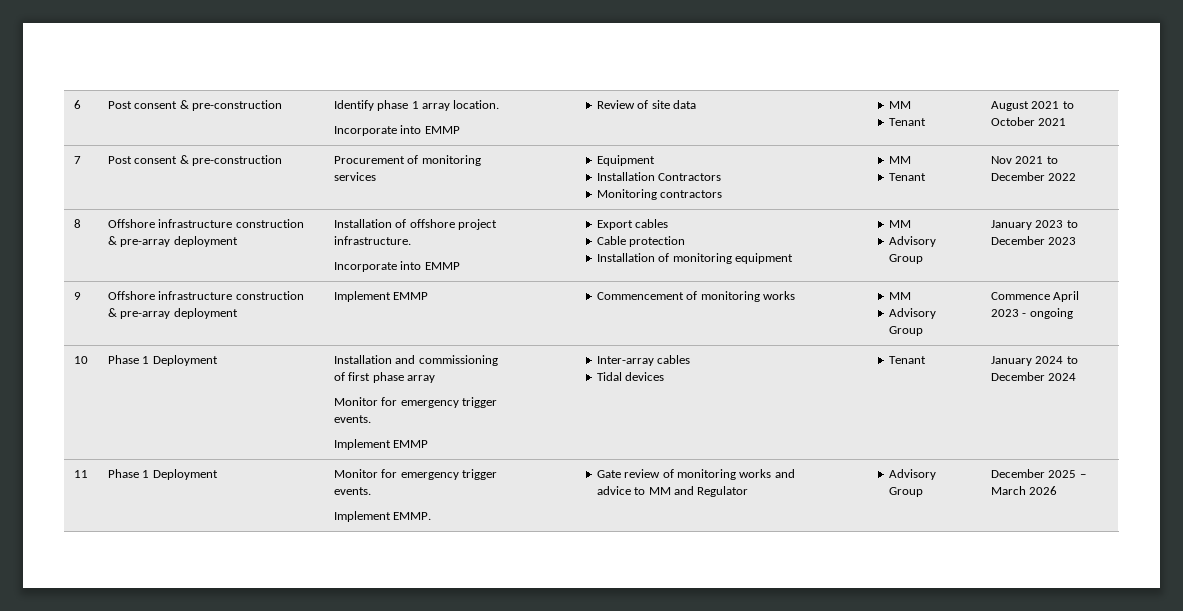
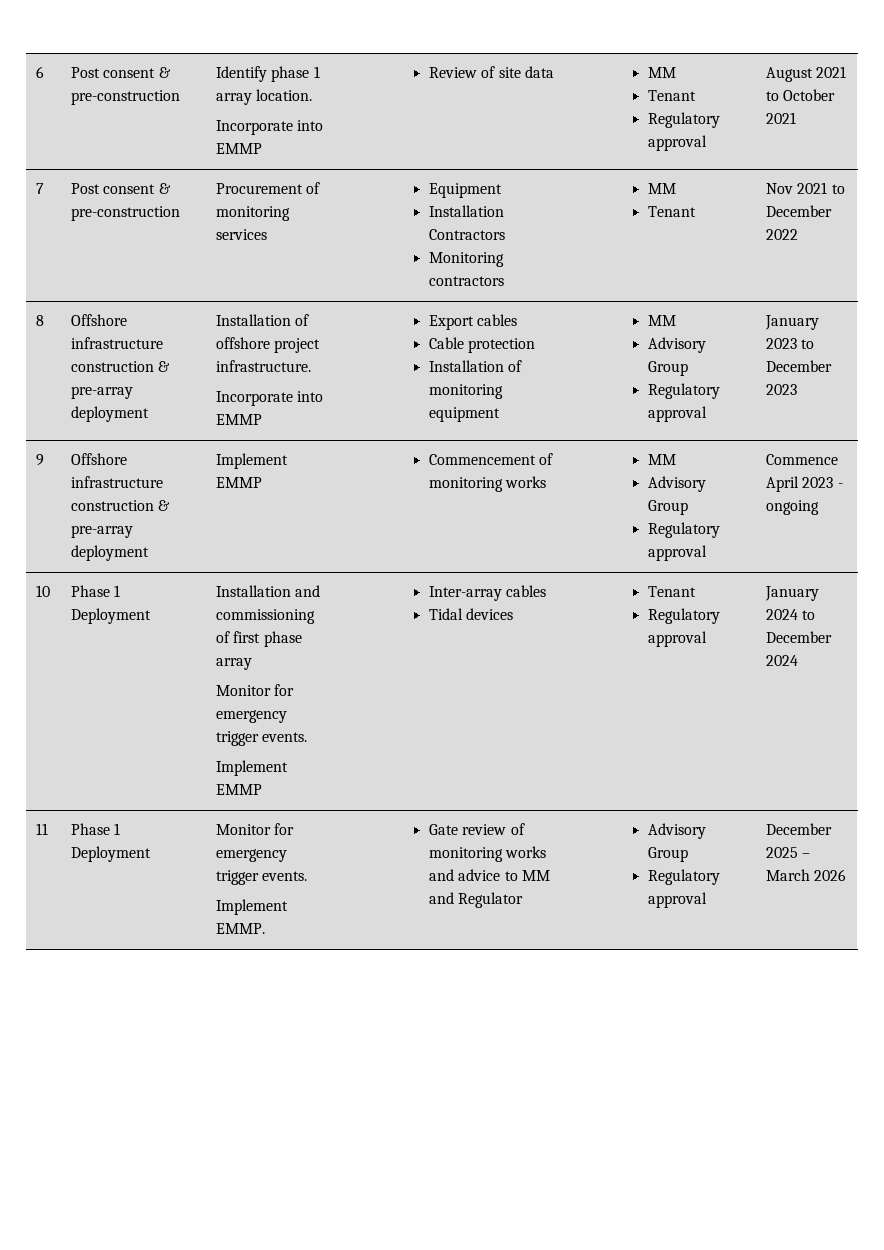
(927, 122) none -> [647,112,720,128] [647,135,707,151] // Regulatory approval
(924, 259) none -> [647,383,720,399] [647,406,707,422] // Regulatory approval
(924, 331) none -> [647,522,720,538] [647,545,707,561] // Regulatory approval
(927, 360) none -> [647,608,720,624] [647,631,707,647] // Regulatory approval
(924, 492) none -> [647,869,720,885] [647,892,707,908] // Regulatory approval

